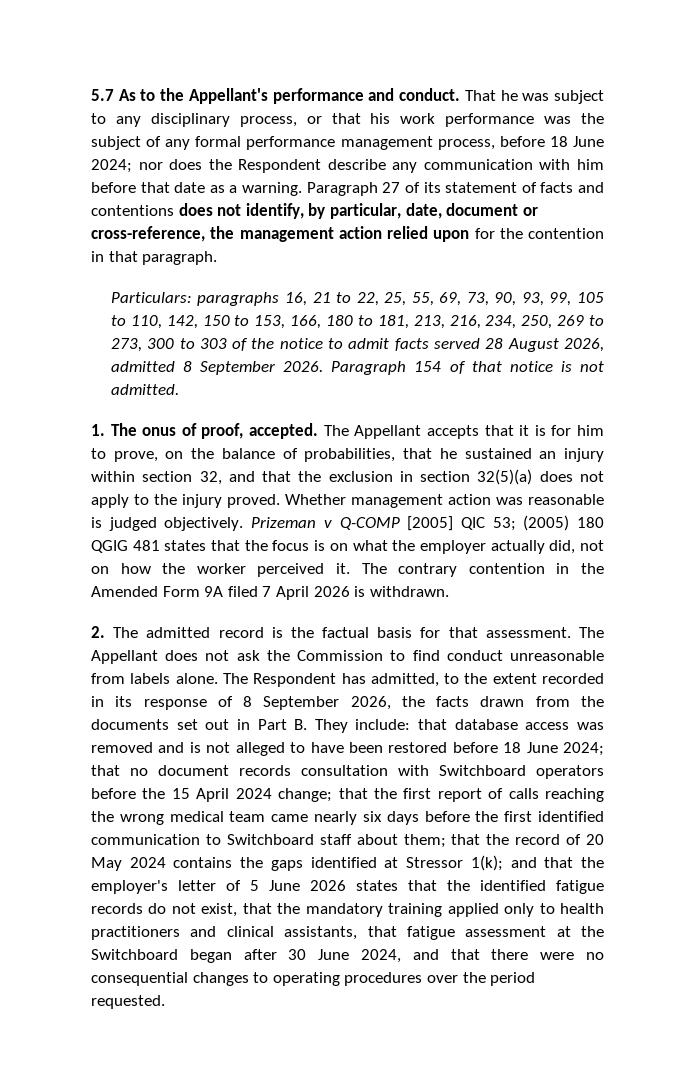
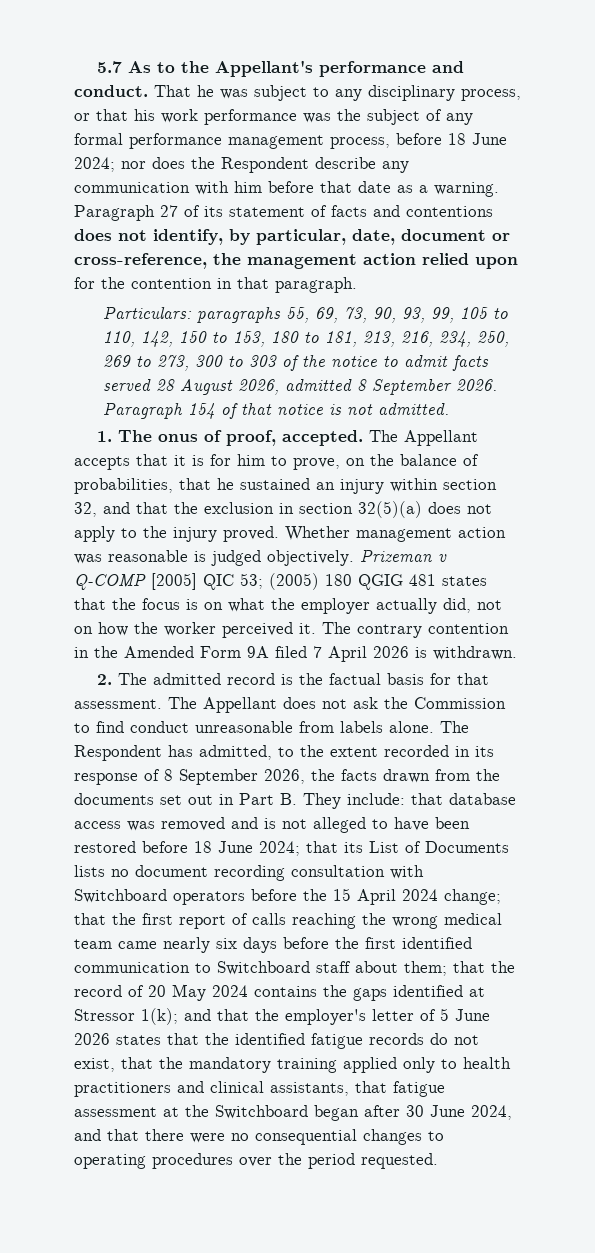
[284,292,407,306] 16, 21 to 22, 25, -> (281, 315) none
[290,315,322,329] 166, -> (265, 339) none
(120, 770) none -> [344,841,509,853] [74,865,105,877] its List of Documents lists
[239,765,291,776] records -> [214,865,285,881] recording

